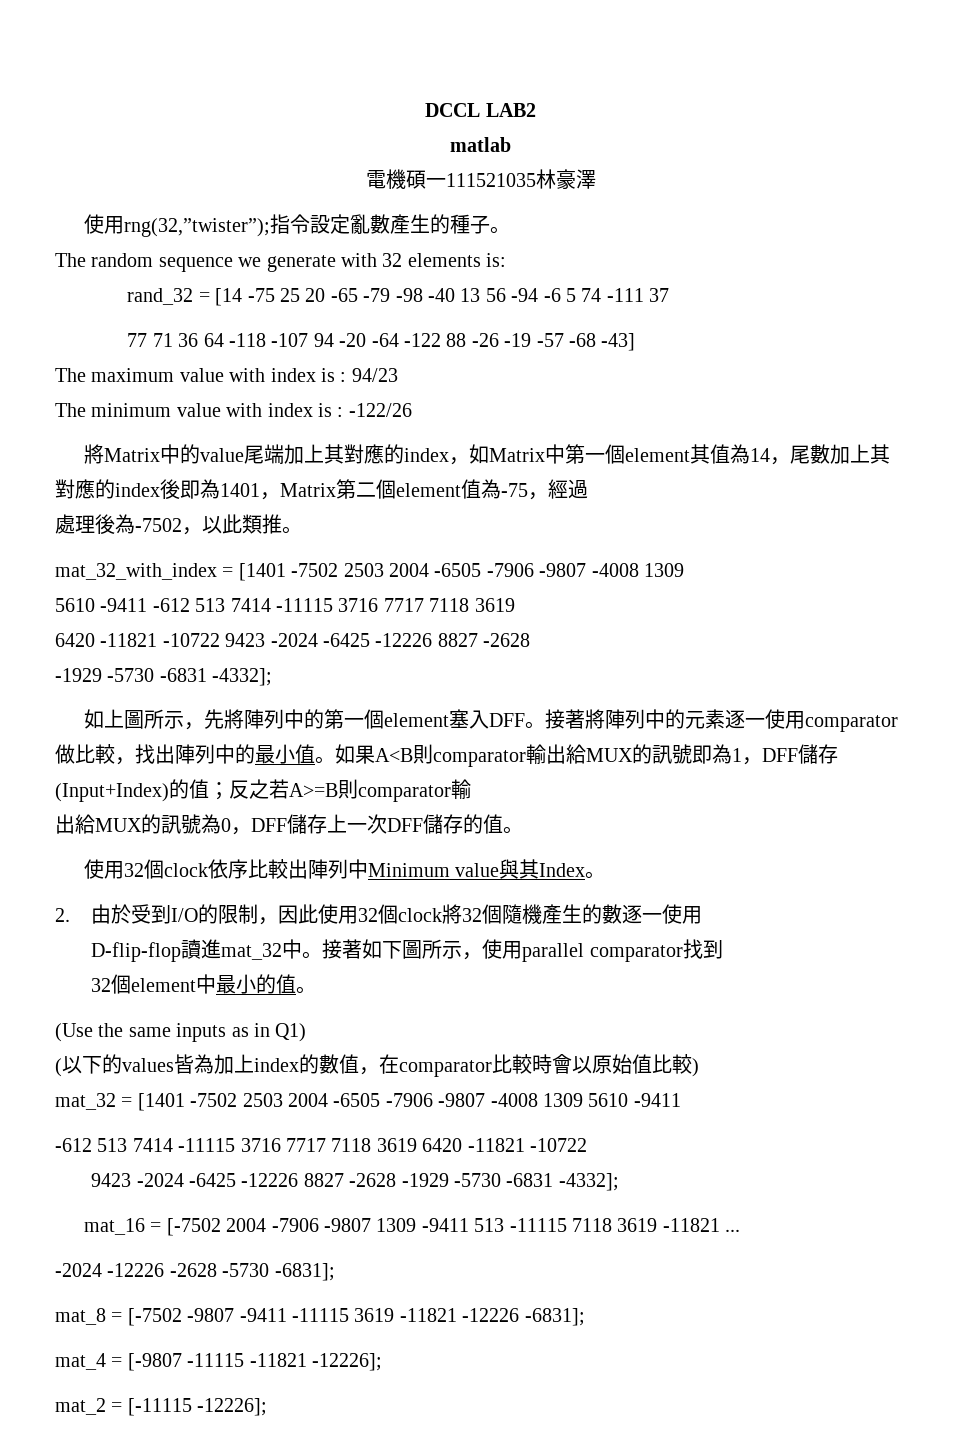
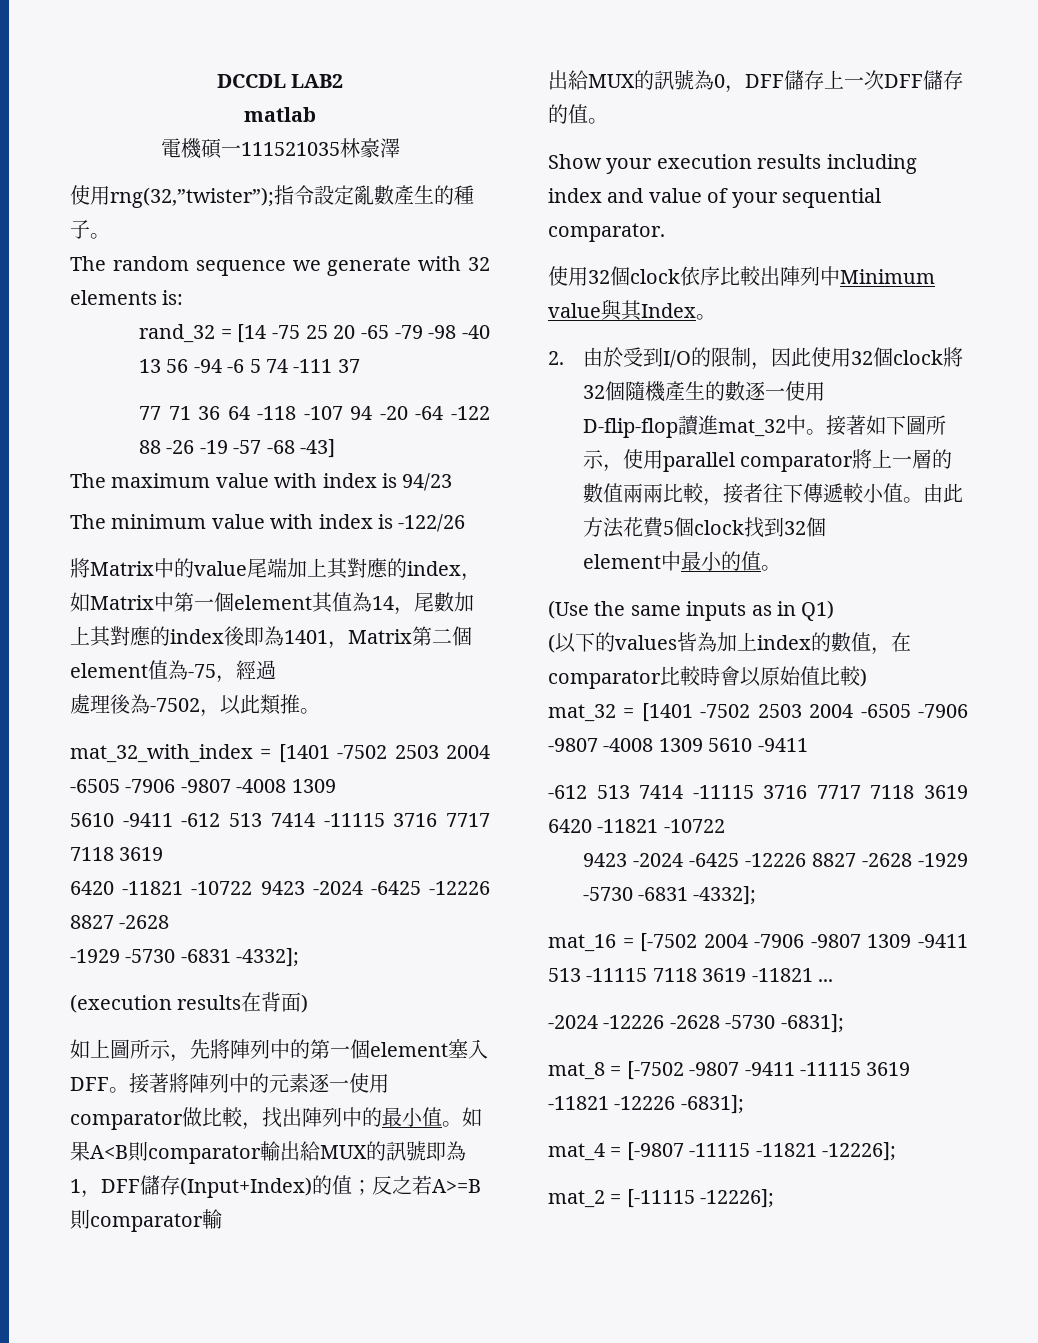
[425,103,481,117] DCCL -> [216,74,286,88] DCCDL
[340,372,347,382] : -> (397, 480) none
[337,407,344,417] : -> (393, 521) none
(273, 677) none -> [70,992,309,1013] // (execution results在背面)
(523, 830) none -> [548,154,917,174] [548,188,881,208] [548,223,665,242] // Show your execution results including index and value of your sequential comparator.
(683, 953) none -> [851,449,952,469] [582,483,963,506] [582,517,744,538] 將上一層的數值兩兩比較，接者往下傳遞較小值。由此方法花費5個clock
[91,974,132,994] // 32個 -> [783,517,826,537] 32個 //

